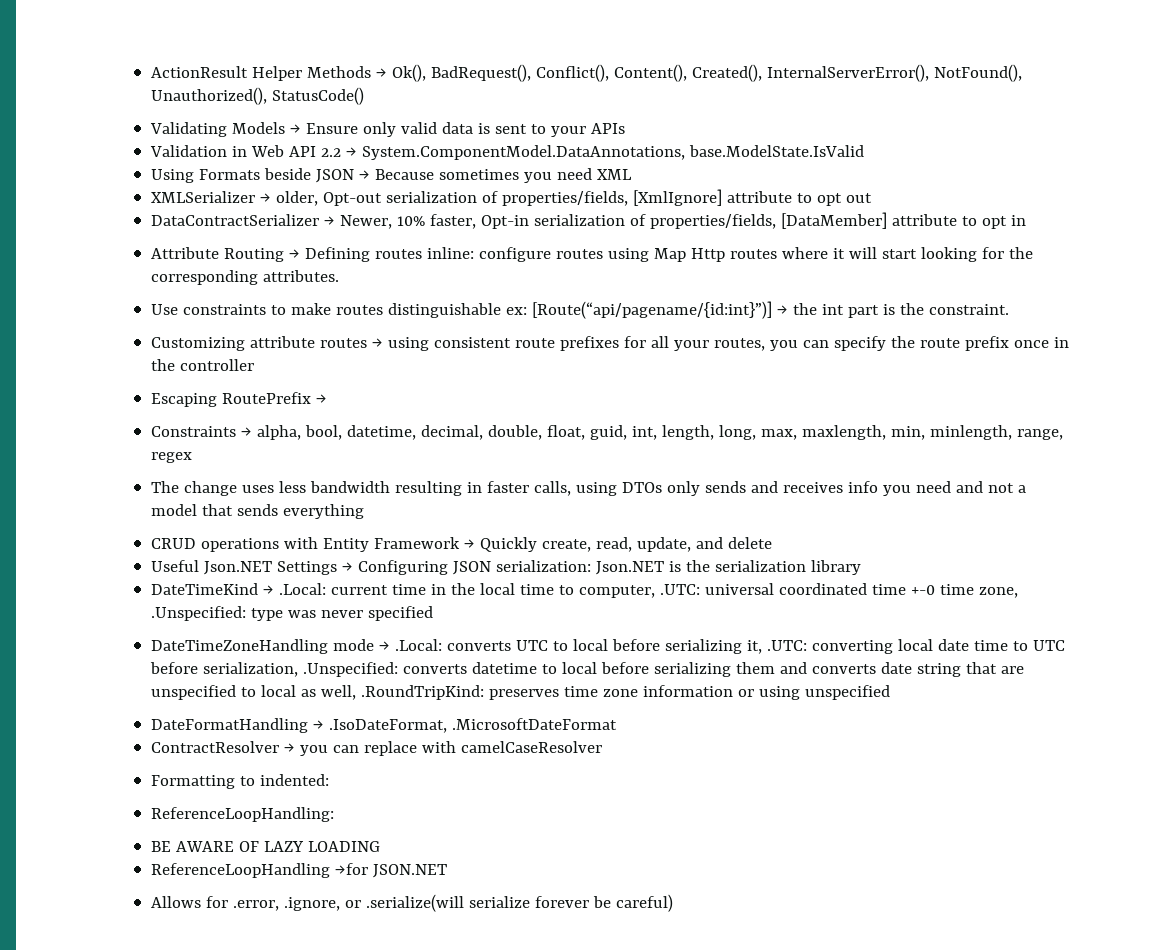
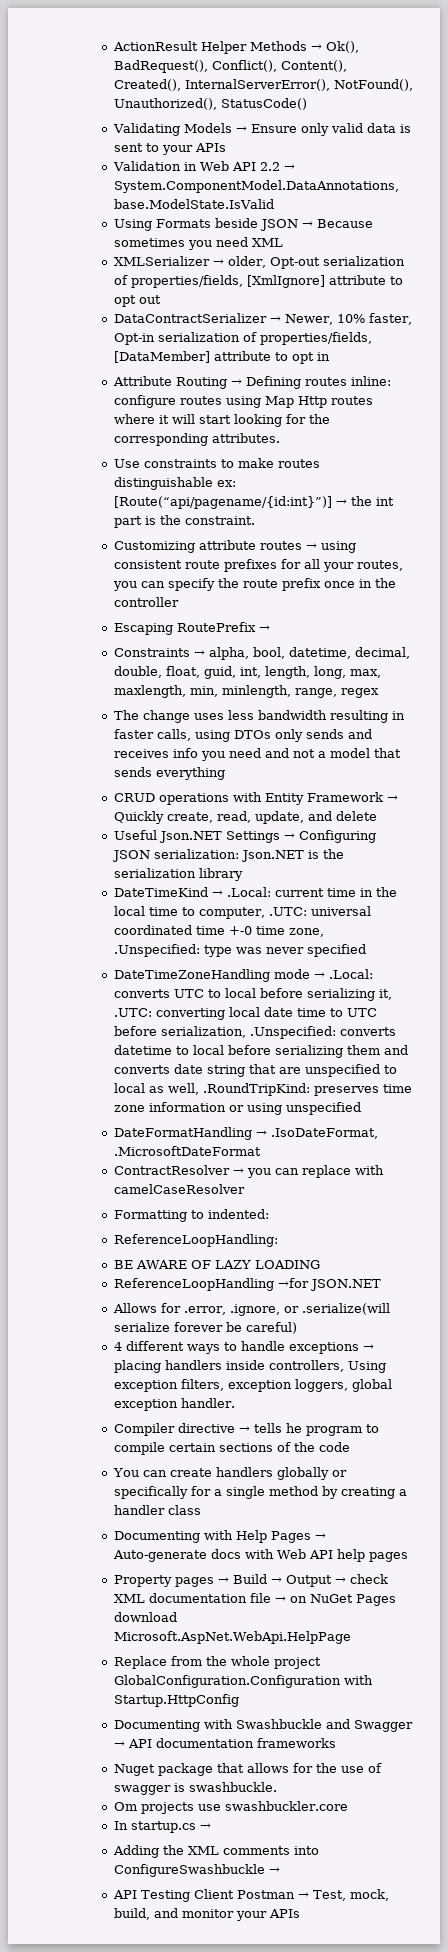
(673, 903) none -> [113,1341,374,1354] [113,1360,386,1373] [113,1379,392,1392] [113,1398,235,1411] [113,1423,379,1436] [113,1442,350,1455] [112,1467,347,1480] [113,1486,407,1499] [113,1505,201,1515] [113,1530,326,1543] [112,1549,408,1562] [113,1574,388,1587] [113,1593,396,1606] [113,1612,177,1622] [113,1631,351,1644] [113,1656,321,1669] [113,1675,373,1688] [113,1694,239,1707] [113,1719,413,1732] [113,1738,336,1748] [113,1763,382,1776] [113,1782,277,1795] [113,1801,348,1814] [113,1821,211,1833] [112,1845,319,1858] [113,1864,280,1877] [112,1889,389,1902] [113,1908,300,1921] // 4 different ways to handle exceptions → placing handlers inside controllers, Using exception filters, exception loggers, global exception handler. // Compiler directive → tells he program to compile certain sections of the code // You can create handlers globally or specifically for a single method by creating a handler class // Documenting with Help Pages → Auto-generate docs with Web API help pages // Property pages → Build → Output → check XML documentation file → on NuGet Pages download Microsoft.AspNet.WebApi.HelpPage // Replace from the whole project GlobalConfiguration.Configuration with Startup.HttpConfig // Documenting with Swashbuckle and Swagger → API documentation frameworks // Nuget package that allows for the use of swagger is swashbuckle. // Om projects use swashbuckler.core // In startup.cs → // Adding the XML comments into ConfigureSwashbuckle → // API Testing Client Postman → Test, mock, build, and monitor your APIs

